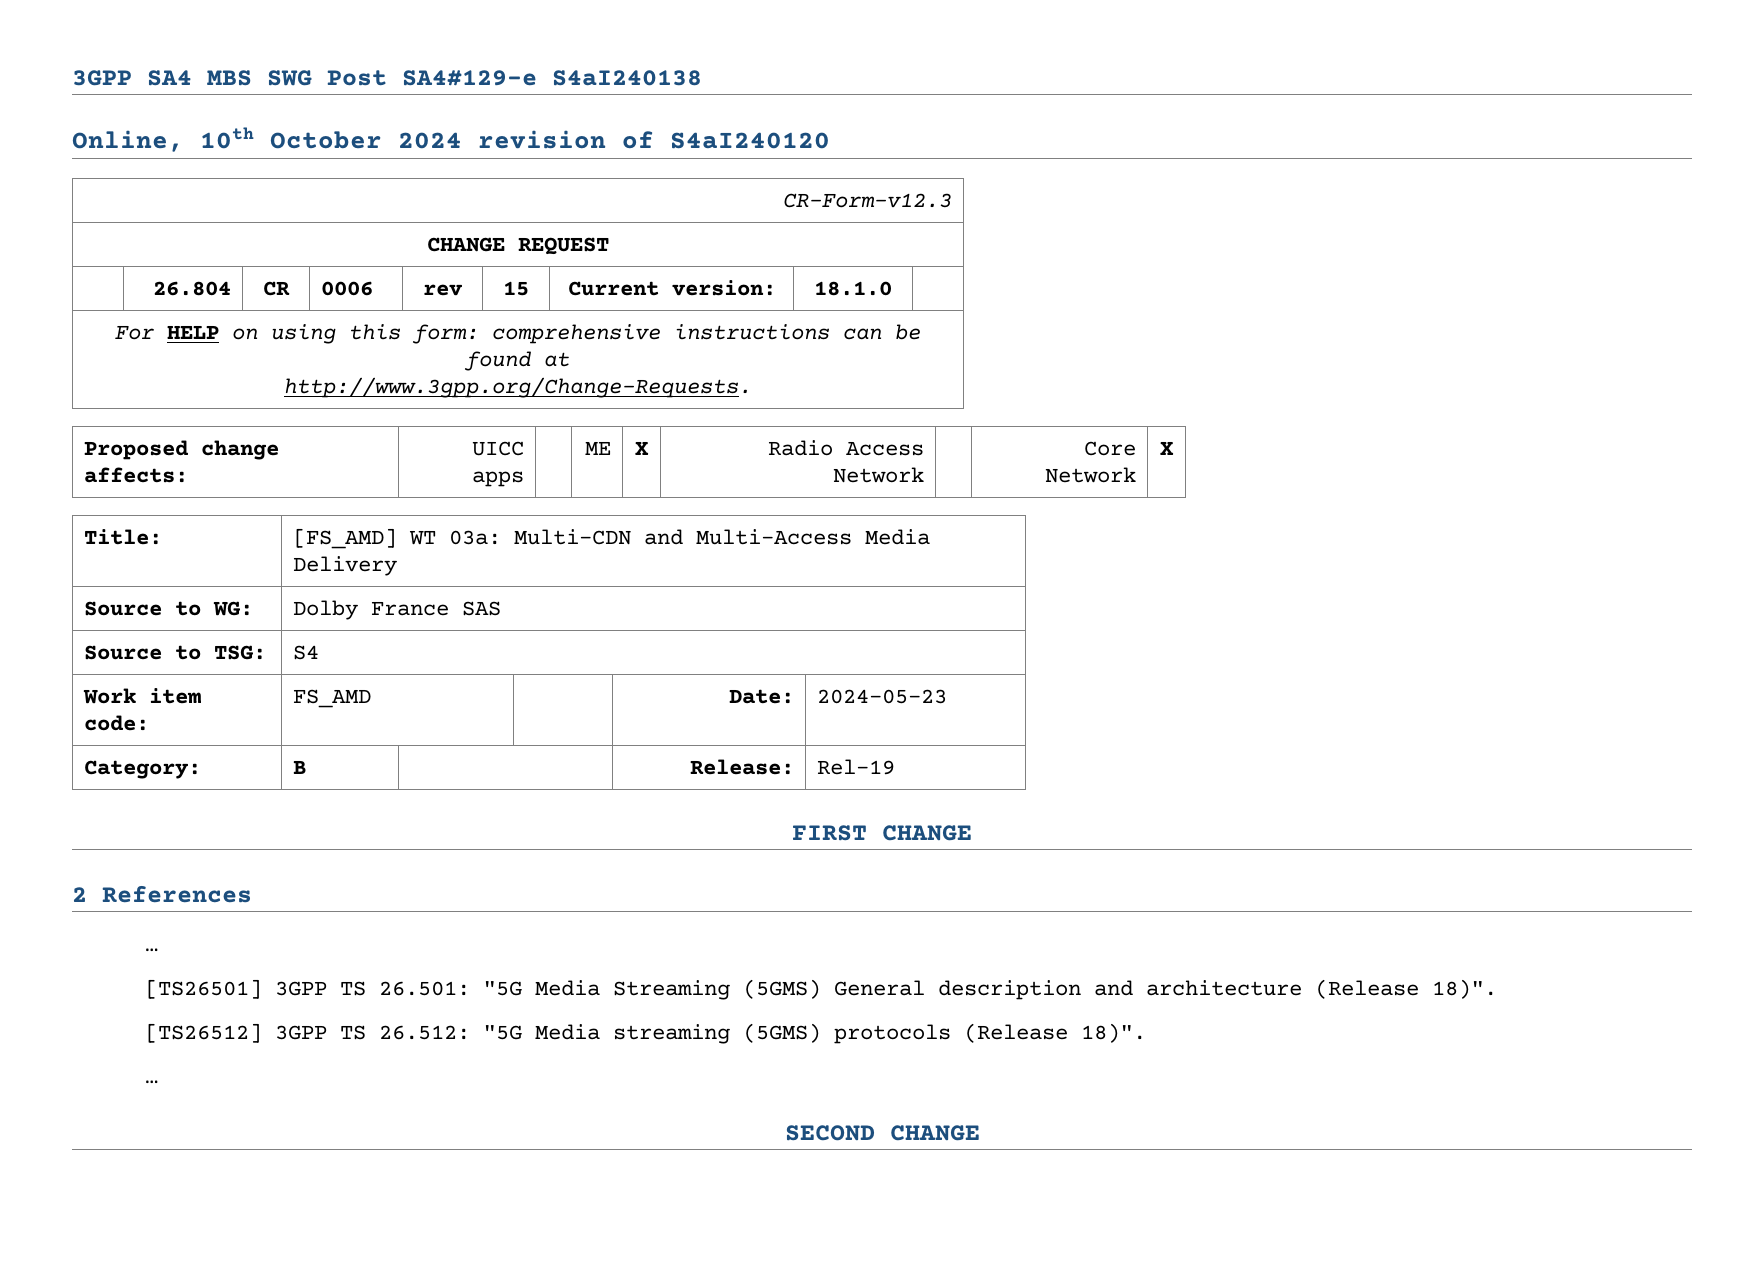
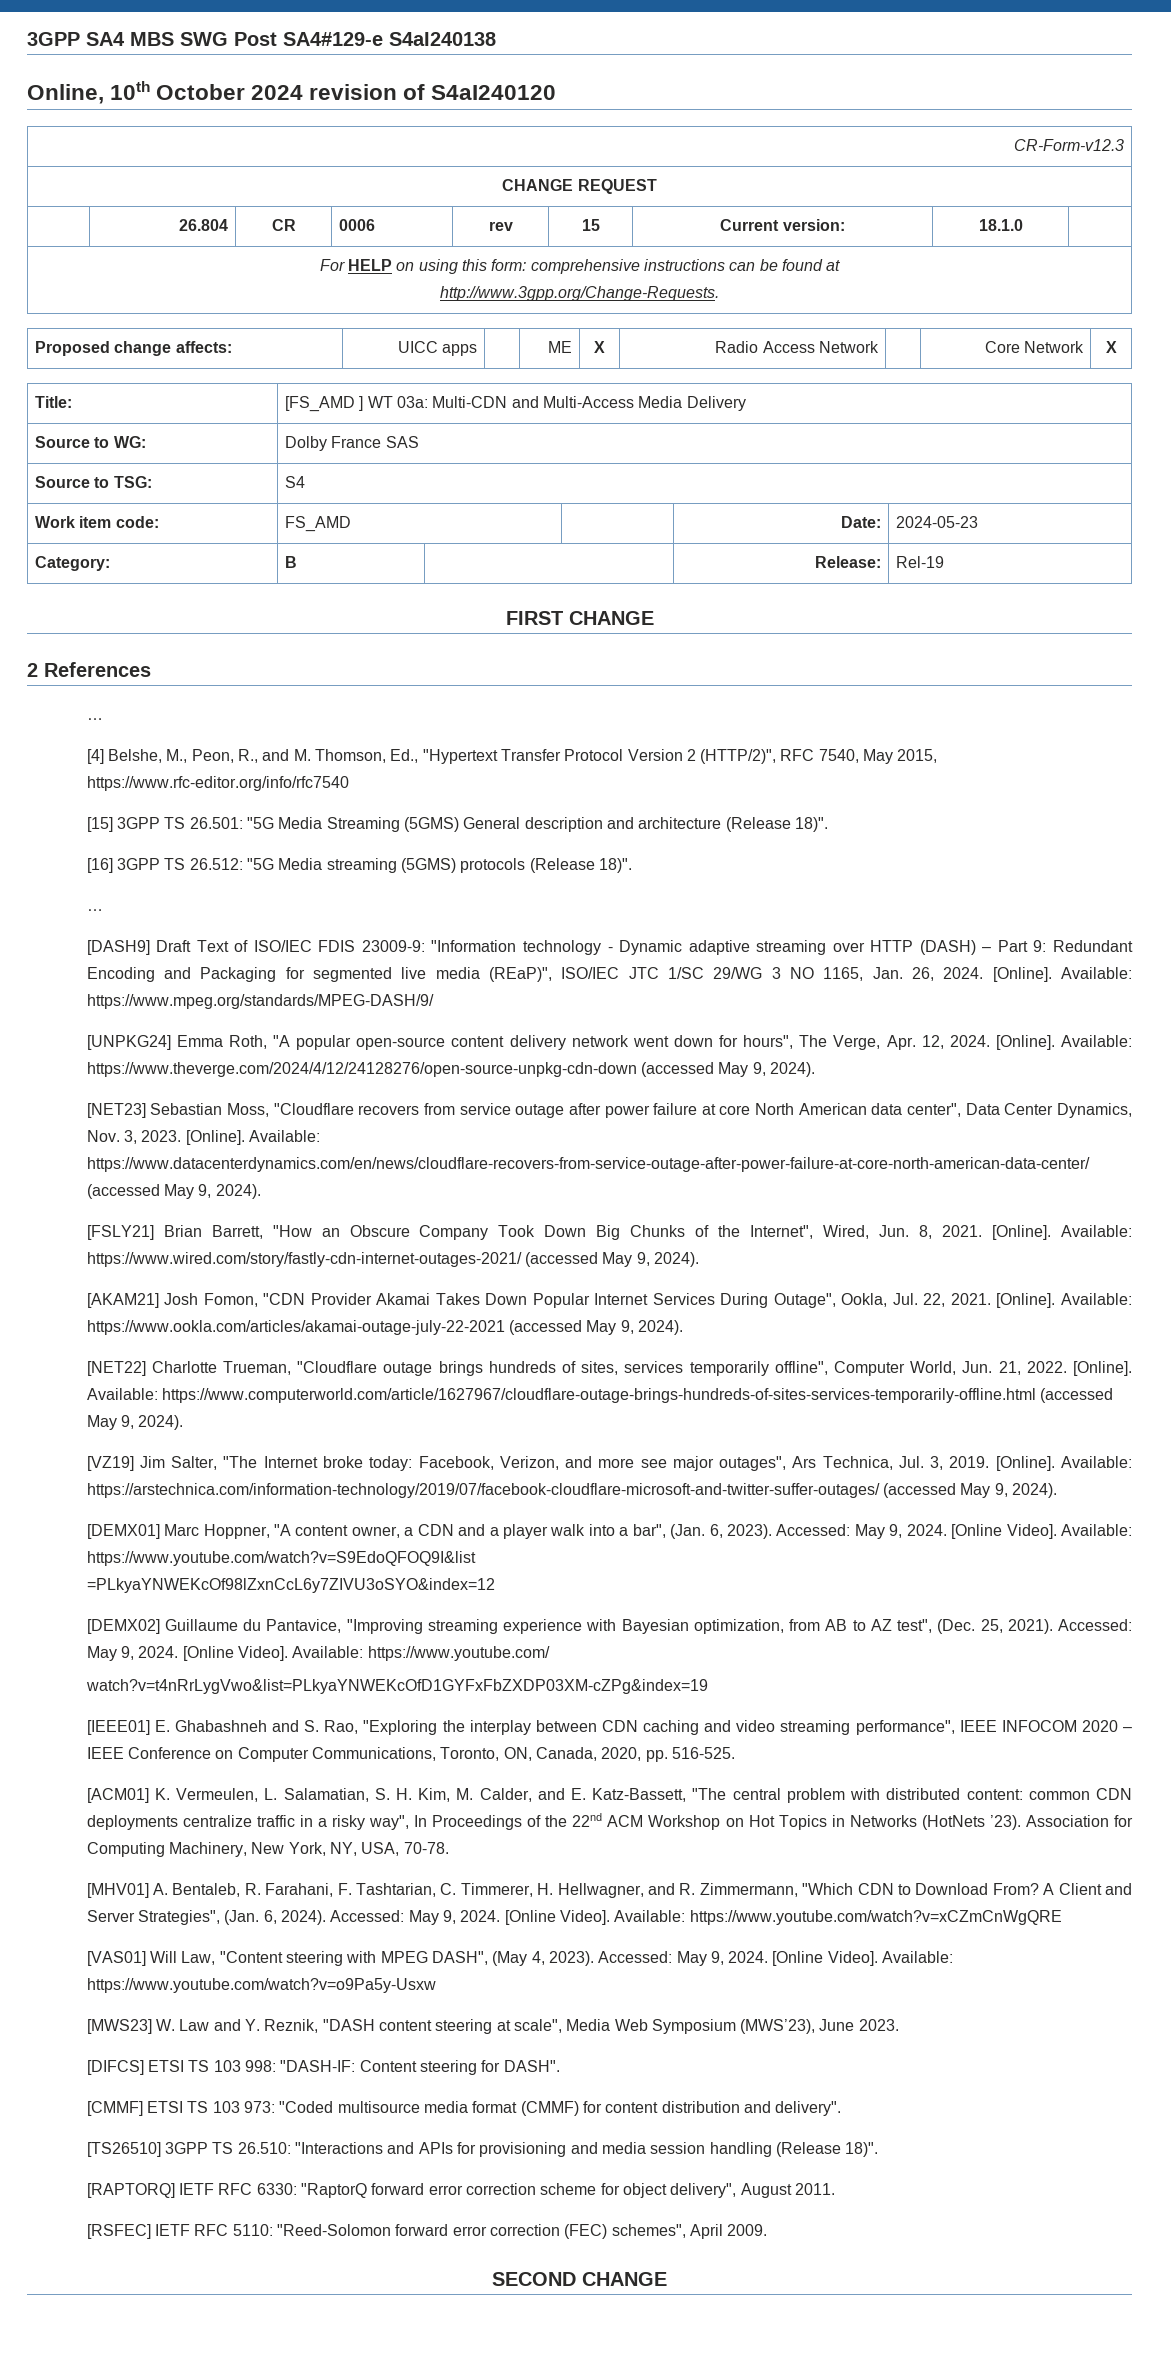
[293,528,398,549] [FS_AMD] -> [284,396,364,412] [FS_AMD ]
[144,979,262,999] [TS26501] -> [86,749,938,764] [86,776,349,791] [86,817,113,832] [4] Belshe, M., Peon, R., and M. Thomson, Ed., "Hypertext Transfer Protocol Version 2 (HTTP/2)", RFC 7540, May 2015, https://www.rfc-editor.org/info/rfc7540 // [15]
[144,1023,262,1043] [TS26512] -> [86,858,113,873] [16]
(158, 1082) none -> [86,940,1133,955] [86,967,1132,982] [86,994,434,1009] [86,1035,1132,1050] [86,1062,815,1077] [86,1103,1133,1118] [86,1130,320,1145] [86,1157,1090,1172] [86,1184,261,1199] [86,1225,1132,1240] [86,1252,699,1267] [86,1293,1133,1308] [86,1320,683,1335] [86,1361,1132,1376] [86,1388,1114,1403] [86,1415,184,1430] [86,1456,1132,1471] [86,1483,1057,1498] [86,1524,1132,1539] [86,1551,476,1566] [86,1578,495,1593] [86,1619,1132,1634] [86,1646,550,1661] [85,1679,708,1694] [86,1720,1132,1735] [86,1747,735,1762] [86,1788,1133,1803] [86,1813,1133,1830] [86,1842,449,1857] [86,1883,1132,1898] [86,1910,1062,1925] [86,1951,954,1966] [86,1978,436,1993] [86,2019,899,2034] [86,2060,560,2075] [86,2101,842,2116] [86,2142,879,2157] [86,2183,835,2198] [86,2224,768,2239] // [DASH9] Draft Text of ISO/IEC FDIS 23009-9: "Information technology - Dynamic adaptive streaming over HTTP (DASH) – Part 9: Redundant Encoding and Packaging for segmented live media (REaP)", ISO/IEC JTC 1/SC 29/WG 3 NO 1165, Jan. 26, 2024. [Online]. Available: https://www.mpeg.org/standards/MPEG-DASH/9/ // [UNPKG24] Emma Roth, "A popular open-source content delivery network went down for hours", The Verge, Apr. 12, 2024. [Online]. Available: https://www.theverge.com/2024/4/12/24128276/open-source-unpkg-cdn-down (accessed May 9, 2024). // [NET23] Sebastian Moss, "Cloudflare recovers from service outage after power failure at core North American data center", Data Center Dynamics, Nov. 3, 2023. [Online]. Available: https://www.datacenterdynamics.com/en/news/cloudflare-recovers-from-service-outage-after-power-failure-at-core-north-american-data-center/ (accessed May 9, 2024). // [FSLY21] Brian Barrett, "How an Obscure Company Took Down Big Chunks of the Internet", Wired, Jun. 8, 2021. [Online]. Available: https://www.wired.com/story/fastly-cdn-internet-outages-2021/ (accessed May 9, 2024). // [AKAM21] Josh Fomon, "CDN Provider Akamai Takes Down Popular Internet Services During Outage", Ookla, Jul. 22, 2021. [Online]. Available: https://www.ookla.com/articles/akamai-outage-july-22-2021 (accessed May 9, 2024). // [NET22] Charlotte Trueman, "Cloudflare outage brings hundreds of sites, services temporarily offline", Computer World, Jun. 21, 2022. [Online]. Available: https://www.computerworld.com/article/1627967/cloudflare-outage-brings-hundreds-of-sites-services-temporarily-offline.html (accessed May 9, 2024). // [VZ19] Jim Salter, "The Internet broke today: Facebook, Verizon, and more see major outages", Ars Technica, Jul. 3, 2019. [Online]. Available: https://arstechnica.com/information-technology/2019/07/facebook-cloudflare-microsoft-and-twitter-suffer-outages/ (accessed May 9, 2024). // [DEMX01] Marc Hoppner, "A content owner, a CDN and a player walk into a bar", (Jan. 6, 2023). Accessed: May 9, 2024. [Online Video]. Available: https://www.youtube.com/watch?v=S9EdoQFOQ9I&list // =PLkyaYNWEKcOf98lZxnCcL6y7ZIVU3oSYO&index=12 // [DEMX02] Guillaume du Pantavice, "Improving streaming experience with Bayesian optimization, from AB to AZ test", (Dec. 25, 2021). Accessed: May 9, 2024. [Online Video]. Available: https://www.youtube.com/ // watch?v=t4nRrLygVwo&list=PLkyaYNWEKcOfD1GYFxFbZXDP03XM-cZPg&index=19 // [IEEE01] E. Ghabashneh and S. Rao, "Exploring the interplay between CDN caching and video streaming performance", IEEE INFOCOM 2020 – IEEE Conference on Computer Communications, Toronto, ON, Canada, 2020, pp. 516-525. // [ACM01] K. Vermeulen, L. Salamatian, S. H. Kim, M. Calder, and E. Katz-Bassett, "The central problem with distributed content: common CDN deployments centralize traffic in a risky way", In Proceedings of the 22nd ACM Workshop on Hot Topics in Networks (HotNets ’23). Association for Computing Machinery, New York, NY, USA, 70-78. // [MHV01] A. Bentaleb, R. Farahani, F. Tashtarian, C. Timmerer, H. Hellwagner, and R. Zimmermann, "Which CDN to Download From? A Client and Server Strategies", (Jan. 6, 2024). Accessed: May 9, 2024. [Online Video]. Available: https://www.youtube.com/watch?v=xCZmCnWgQRE // [VAS01] Will Law, "Content steering with MPEG DASH", (May 4, 2023). Accessed: May 9, 2024. [Online Video]. Available: https://www.youtube.com/watch?v=o9Pa5y-Usxw // [MWS23] W. Law and Y. Reznik, "DASH content steering at scale", Media Web Symposium (MWS’23), June 2023. // [DIFCS] ETSI TS 103 998: "DASH-IF: Content steering for DASH". // [CMMF] ETSI TS 103 973: "Coded multisource media format (CMMF) for content distribution and delivery". // [TS26510] 3GPP TS 26.510: "Interactions and APIs for provisioning and media session handling (Release 18)". // [RAPTORQ] IETF RFC 6330: "RaptorQ forward error correction scheme for object delivery", August 2011. // [RSFEC] IETF RFC 5110: "Reed-Solomon forward error correction (FEC) schemes", April 2009.

